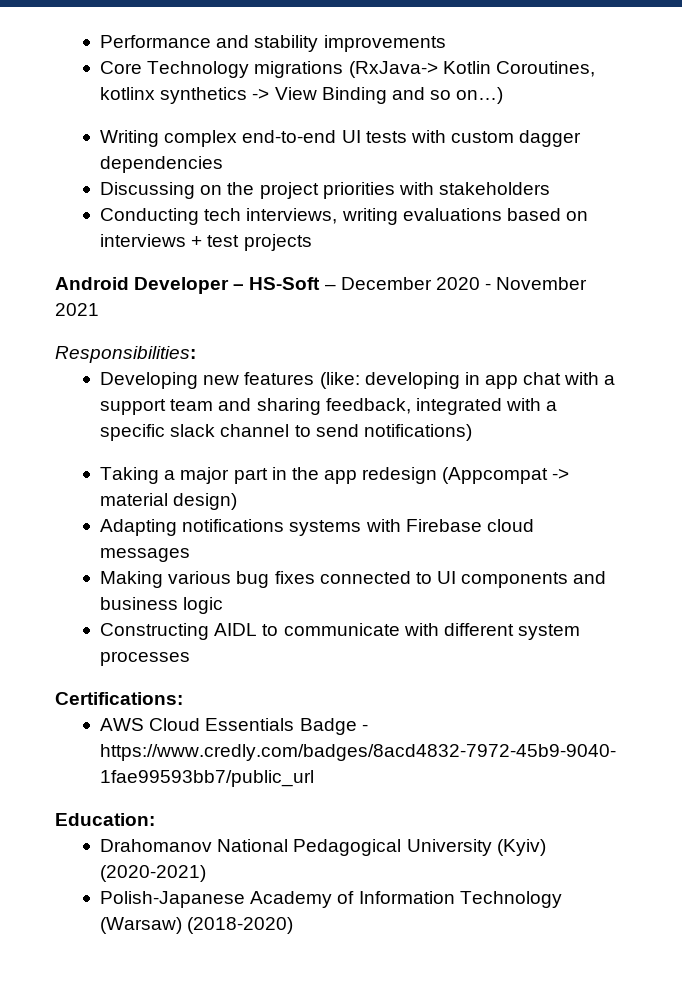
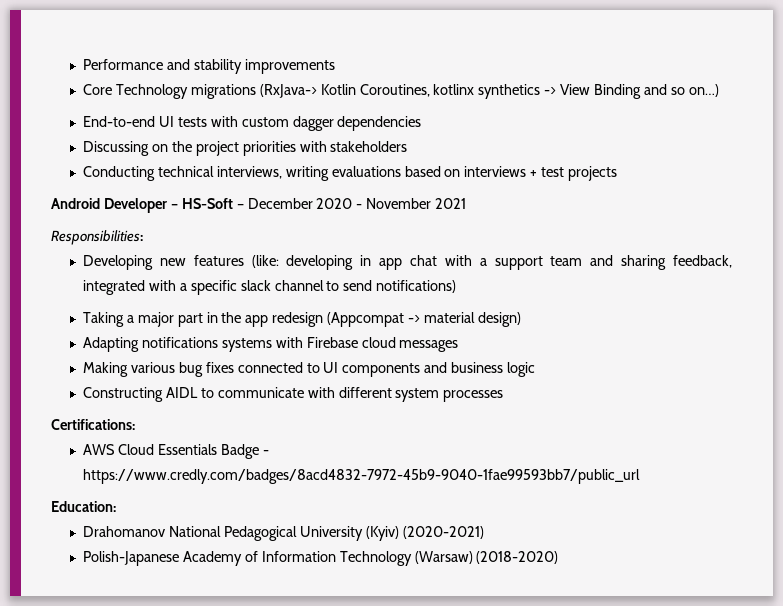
[100,130,337,147] Writing complex end-to-end -> [82,116,155,127] End-to-end
[204,208,242,221] tech -> [157,166,214,177] technical

